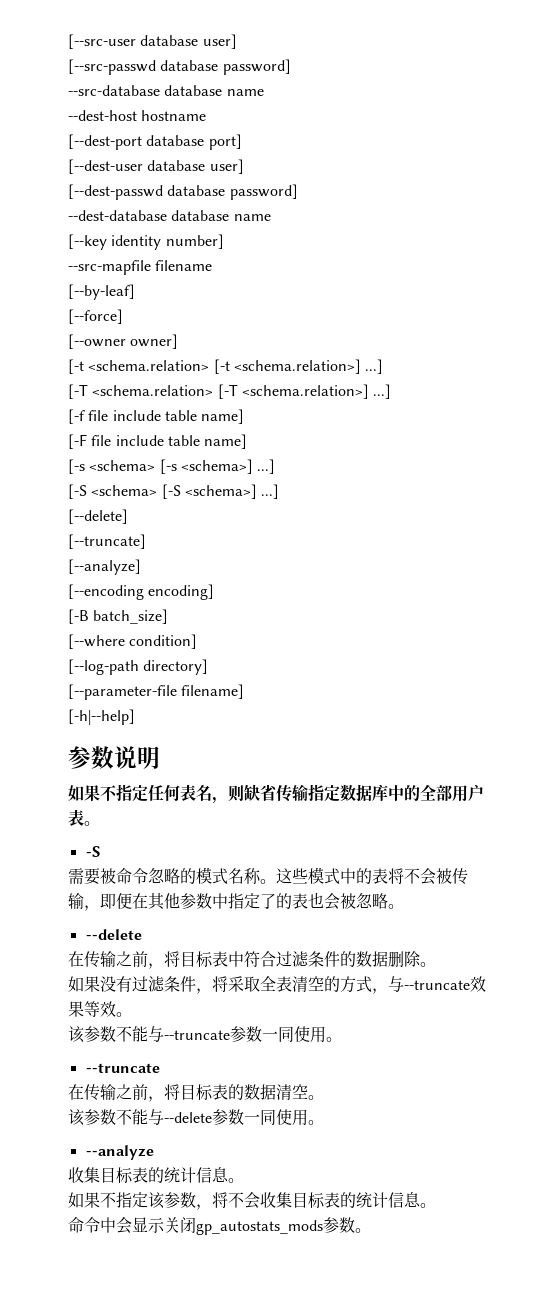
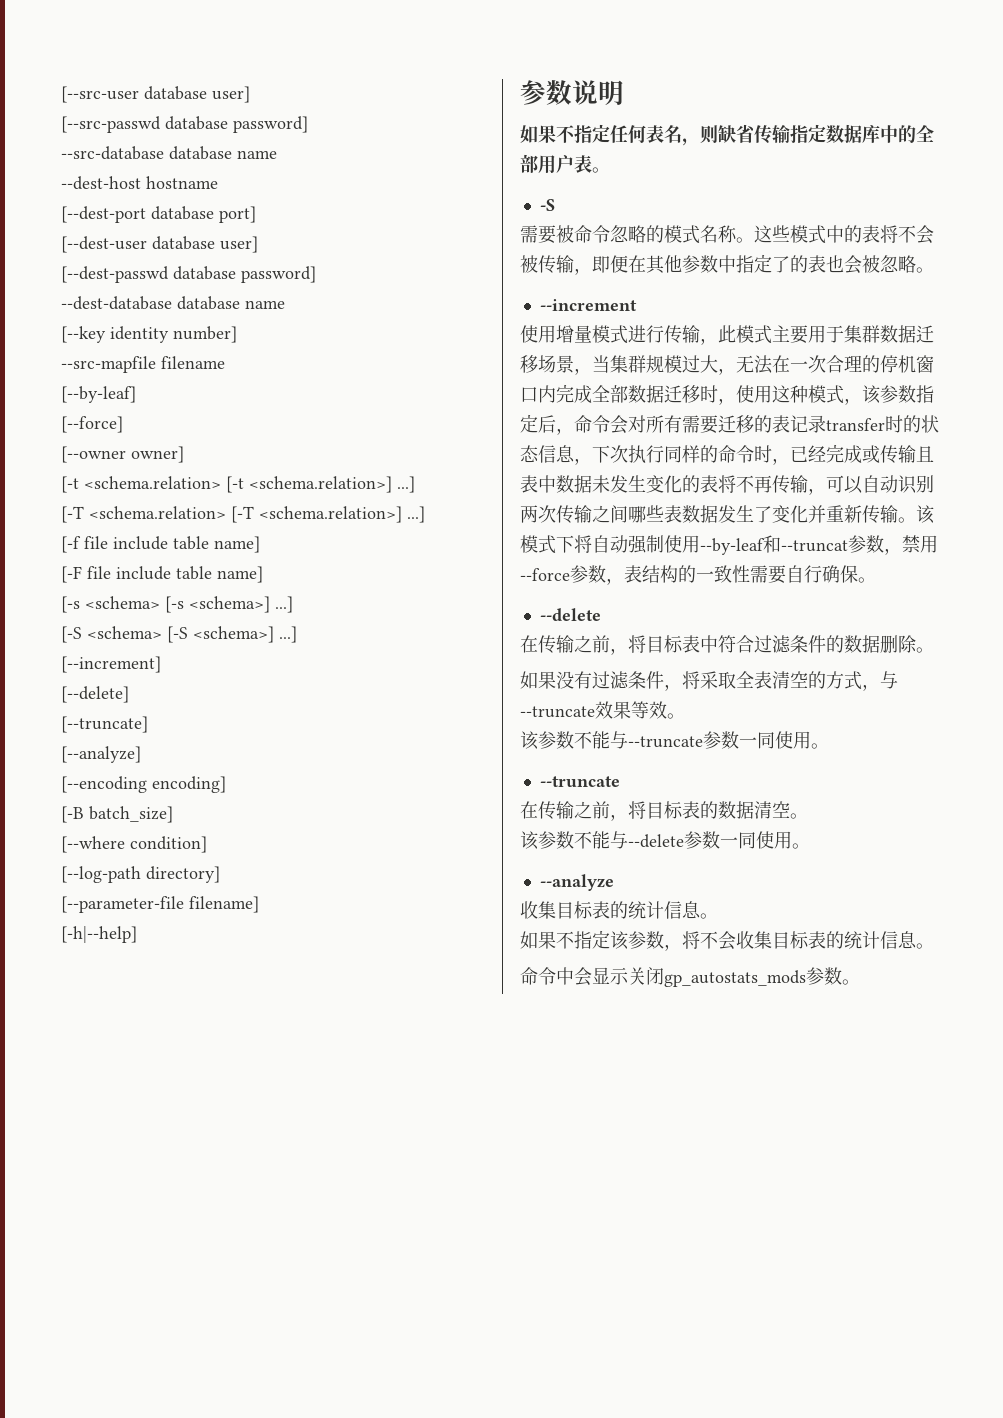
(280, 491) none -> [61,656,161,673] // [--increment]
(404, 906) none -> [539,299,637,311] [520,325,934,345] [520,355,934,375] [520,384,934,405] [520,414,939,435] [520,444,934,465] [520,475,934,495] [520,505,935,524] [520,535,938,555] [520,565,876,585] // --increment // 使用增量模式进行传输，此模式主要用于集群数据迁移场景，当集群规模过大，无法在一次合理的停机窗口内完成全部数据迁移时，使用这种模式，该参数指定后，命令会对所有需要迁移的表记录transfer时的状态信息，下次执行同样的命令时，已经完成或传输且表中数据未发生变化的表将不再传输，可以自动识别两次传输之间哪些表数据发生了变化并重新传输。该模式下将自动强制使用--by-leaf和--truncat参数，禁用--force参数，表结构的一致性需要自行确保。

